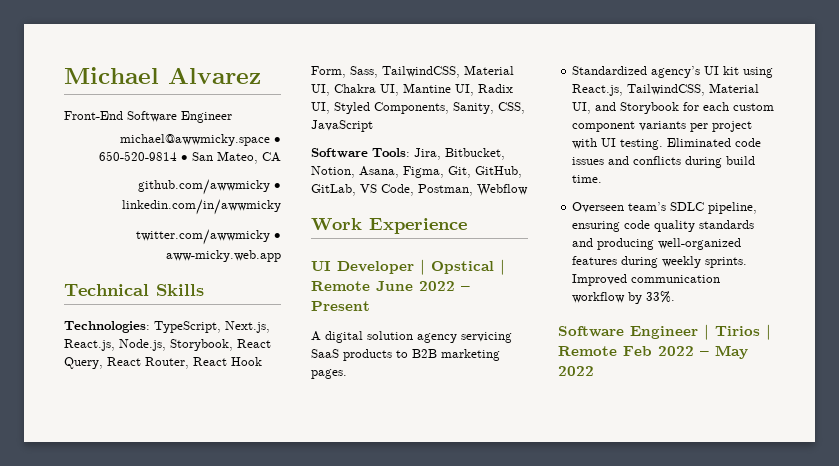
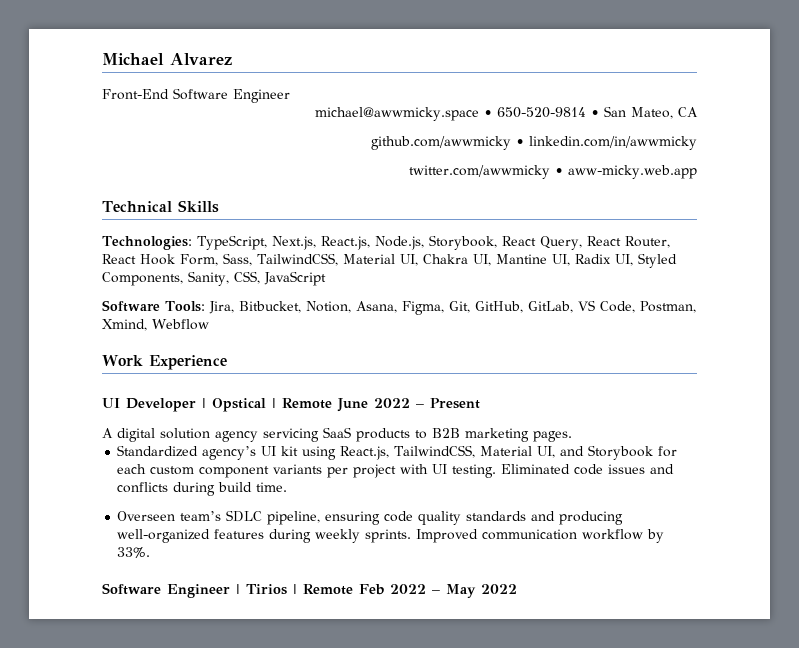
(473, 190) none -> [102,319,147,331] Xmind,

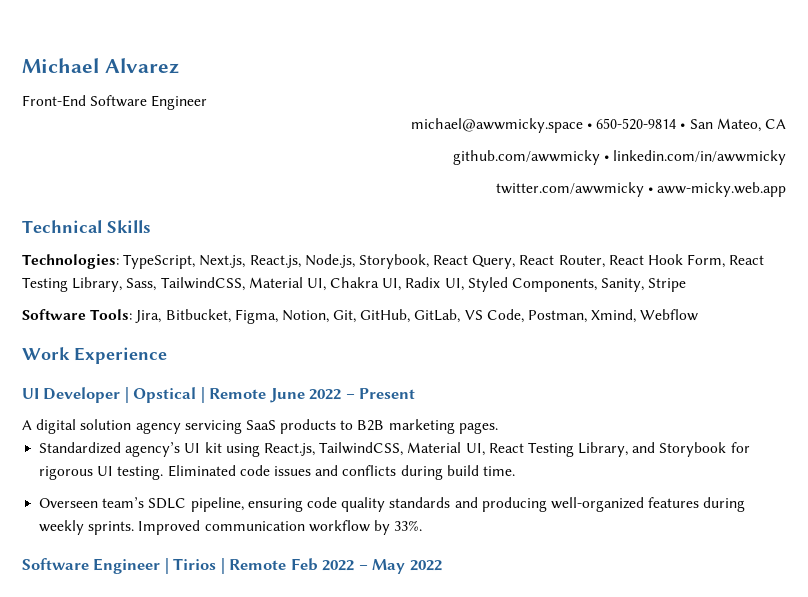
(218, 260) none -> [729,255,765,265] [22,277,123,292] React Testing Library,
[495,254,570,266] Mantine UI, -> (402, 284) none
[233,271,326,286] CSS, JavaScript -> [648,278,687,292] Stripe
[305,301,444,315] Notion, Asana, Figma, -> [234,309,329,324] Figma, Notion,
[560,445,678,460] [117,464,429,478] and Storybook for each custom component variants per project with -> [488,442,750,457] [39,466,94,480] React Testing Library, and Storybook for rigorous

